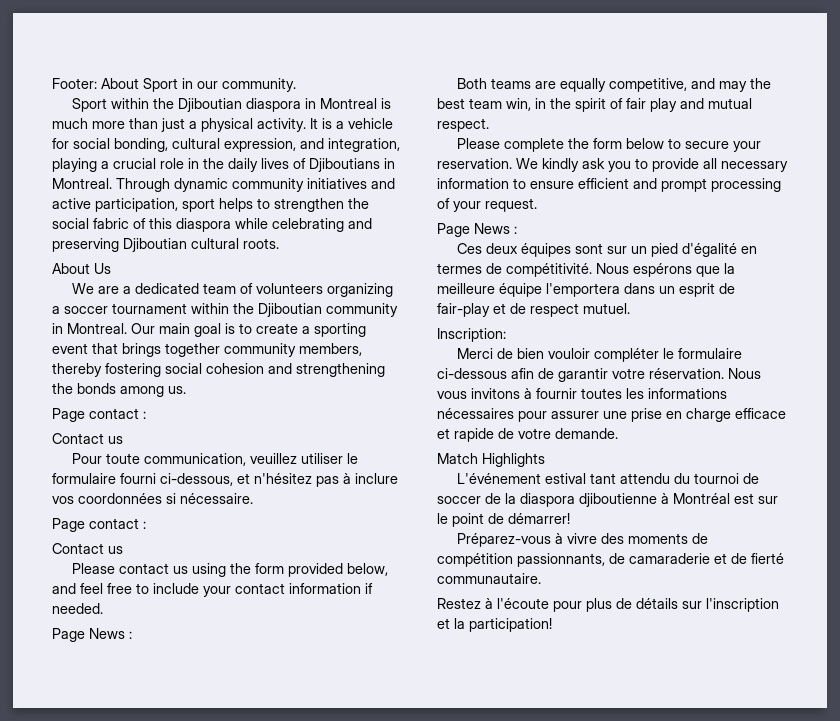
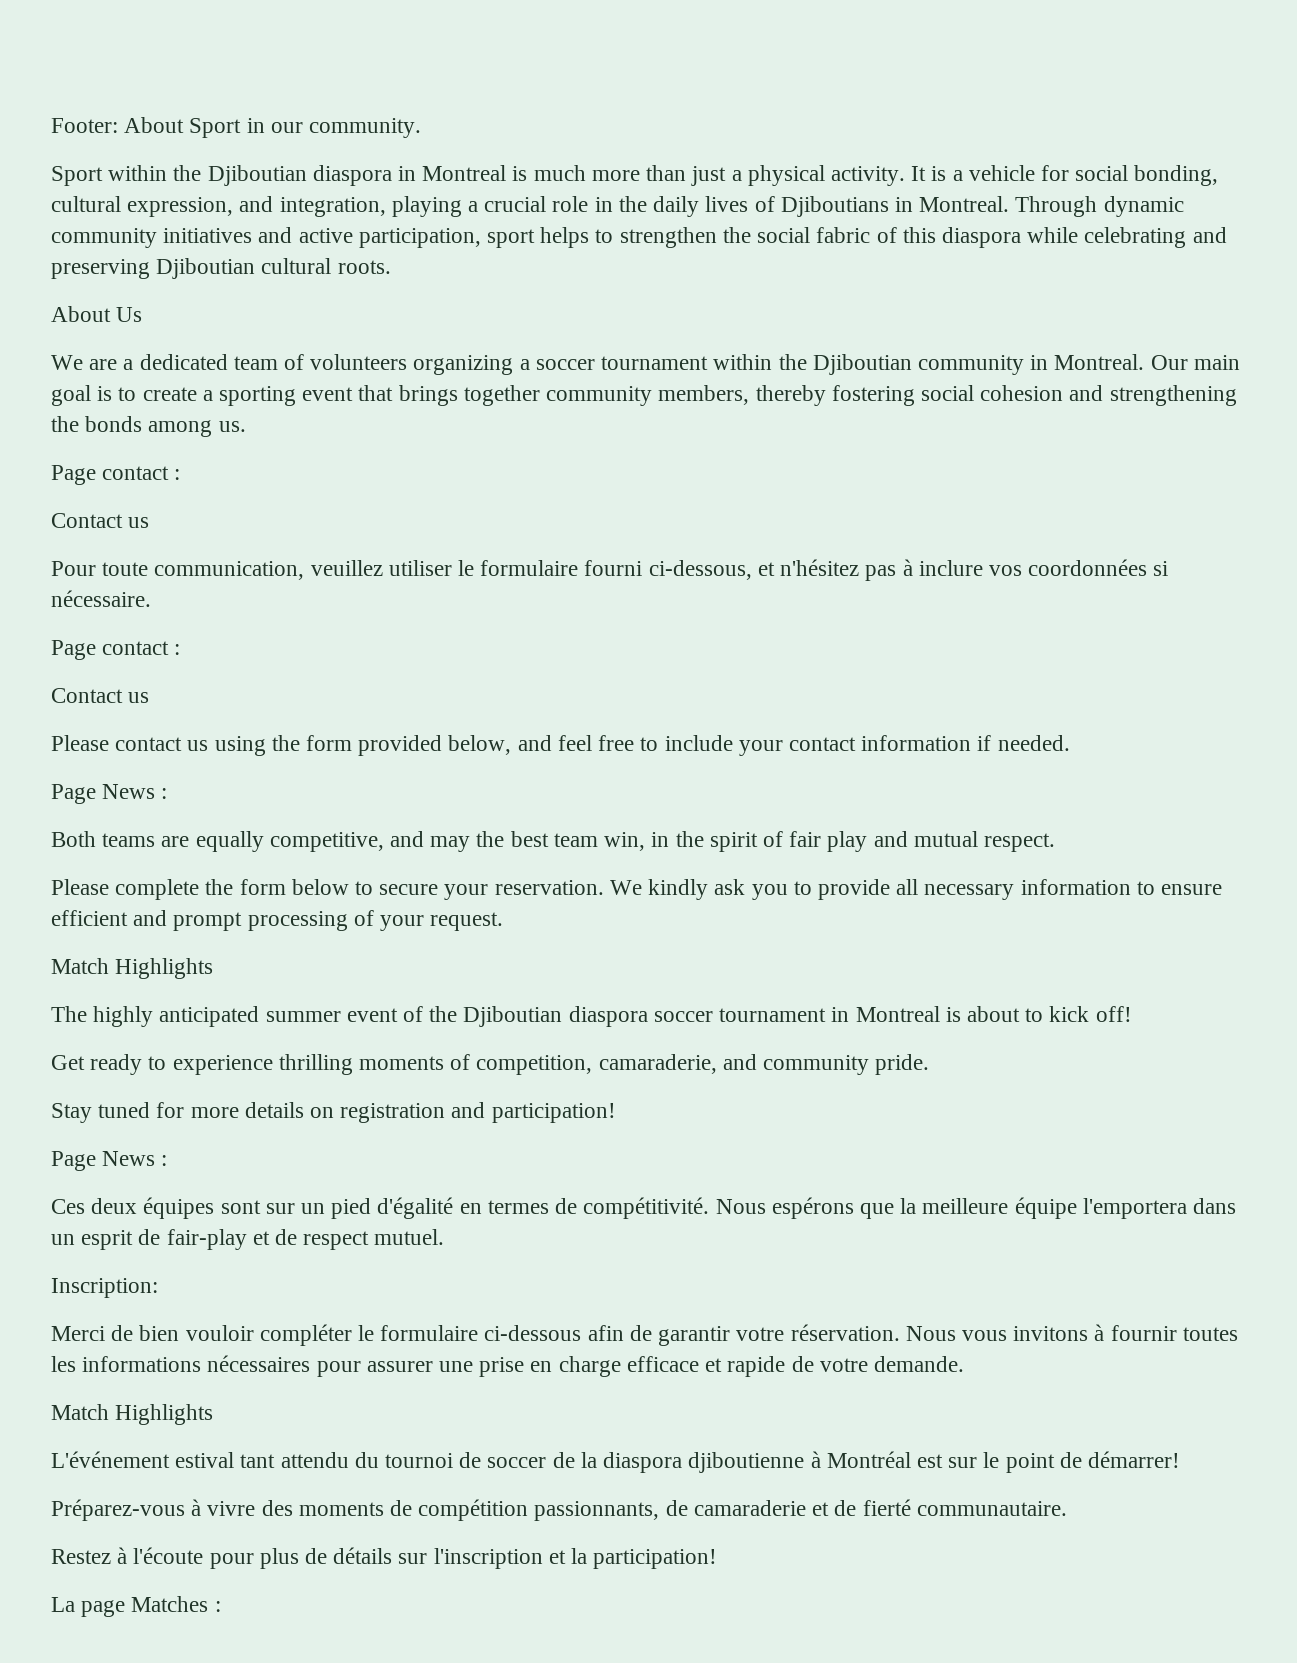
(537, 205) none -> [51,958,214,979] [51,1006,1132,1027] [51,1054,930,1075] [51,1102,616,1123] // Match Highlights // The highly anticipated summer event of the Djiboutian diaspora soccer tournament in Montreal is about to kick off! // Get ready to experience thrilling moments of competition, camaraderie, and community pride. // Stay tuned for more details on registration and participation!
(552, 625) none -> [51,1596,221,1617] // La page Matches :

